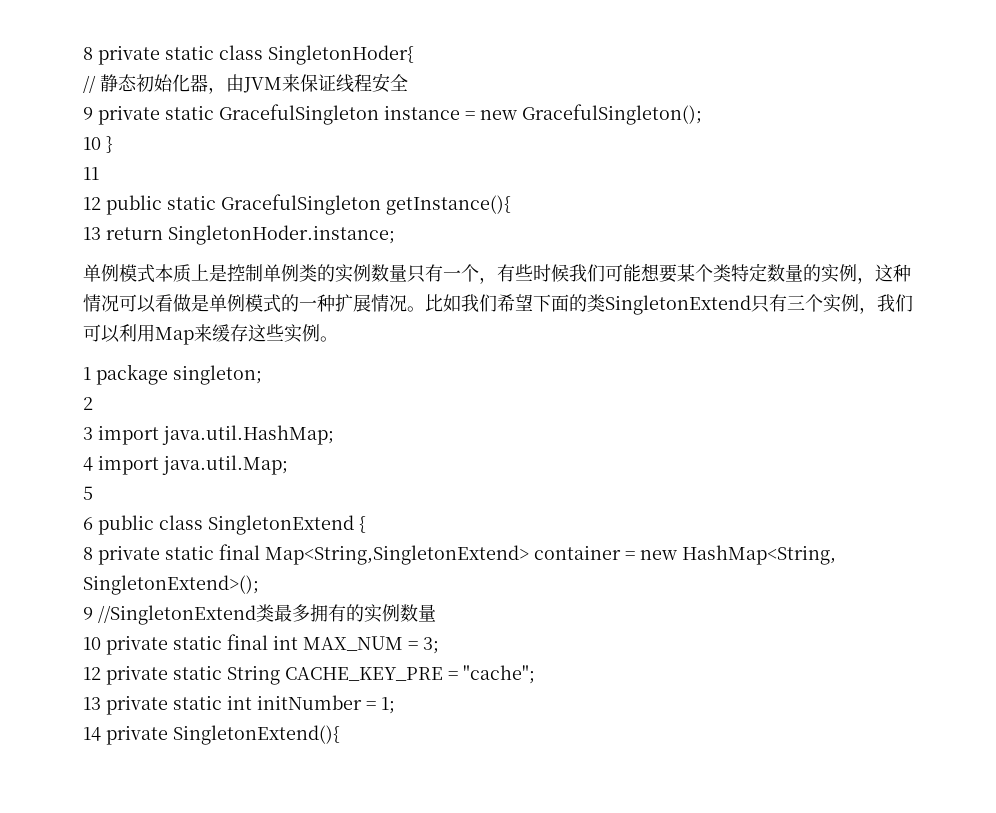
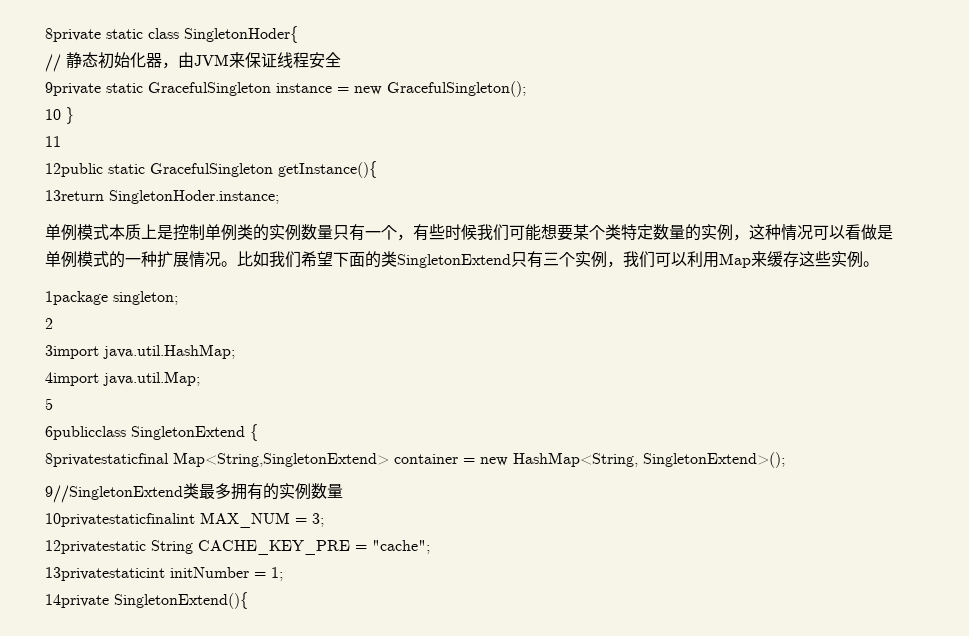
[83,45,160,65] 8 private -> [45,28,101,42] 8private
[83,105,160,125] 9 private -> [45,82,101,96] 9private
[83,195,162,215] 12 public -> [45,163,103,177] 12public
[83,227,163,240] 13 return -> [45,190,104,201] 13return
[83,364,168,385] 1 package -> [45,291,108,305] 1package
[83,425,159,445] 3 import -> [45,345,99,359] 3import
[83,455,159,475] 4 import -> [45,372,99,386] 4import
[83,515,203,535] 6 public class -> [45,426,126,440] 6publicclass
[83,544,260,565] 8 private static final -> [45,453,169,467] 8privatestaticfinal
[83,605,256,625] 9 //SingletonExtend -> [45,485,183,503] 9//SingletonExtend
[83,634,298,655] 10 private static final int -> [45,513,195,527] 10privatestaticfinalint
[83,665,222,685] 12 private static -> [45,540,146,554] 12privatestatic
[83,695,252,715] 13 private static int -> [45,567,165,581] 13privatestaticint
[83,725,168,745] 14 private -> [45,594,109,608] 14private

